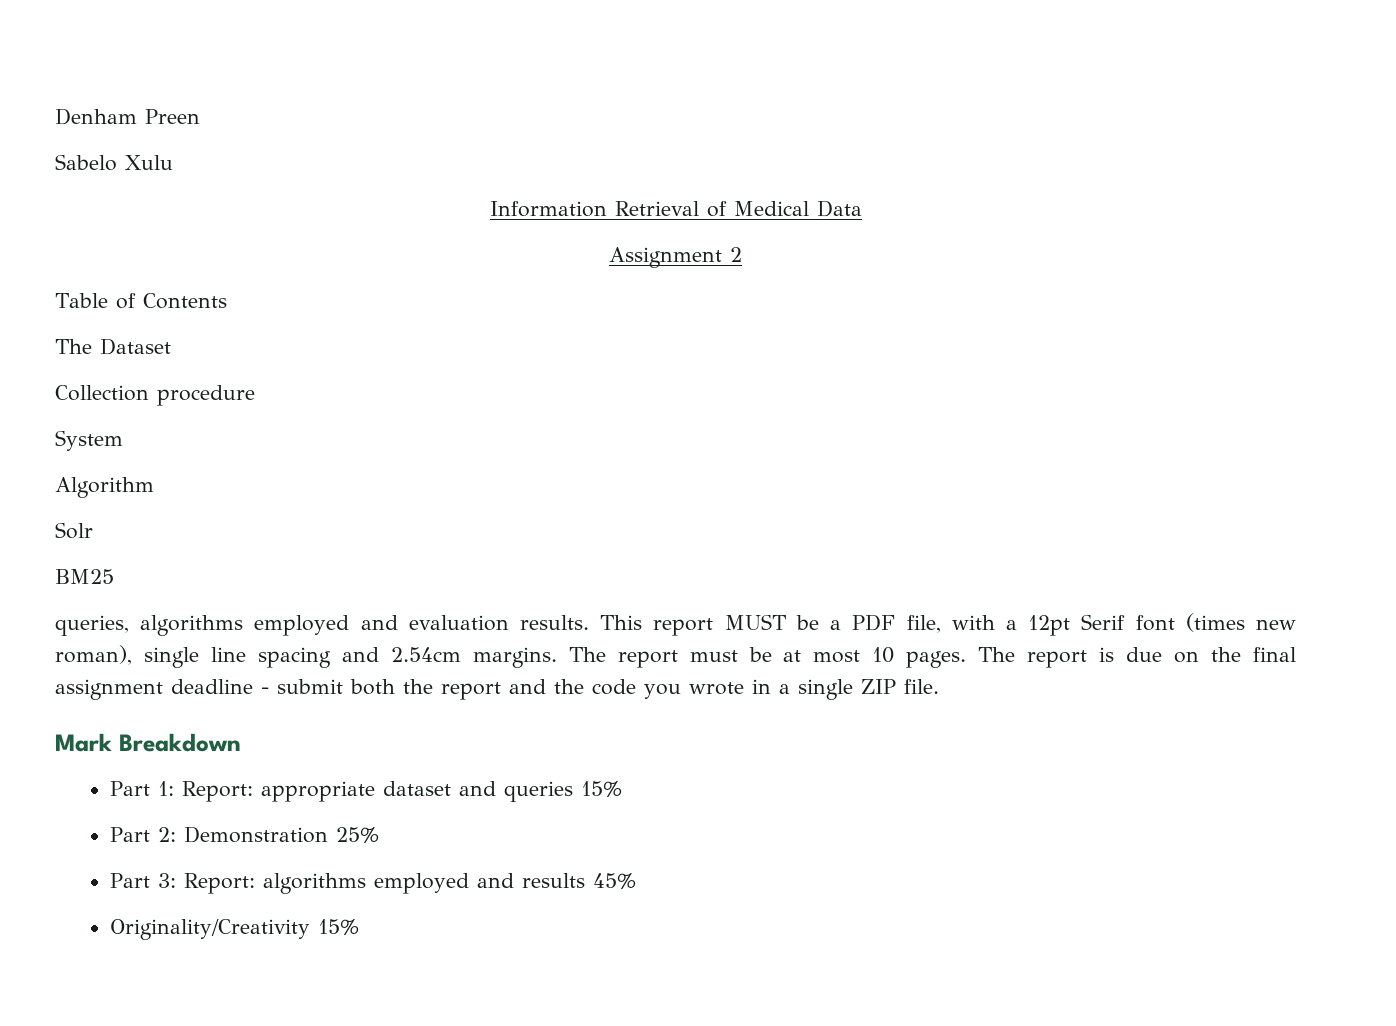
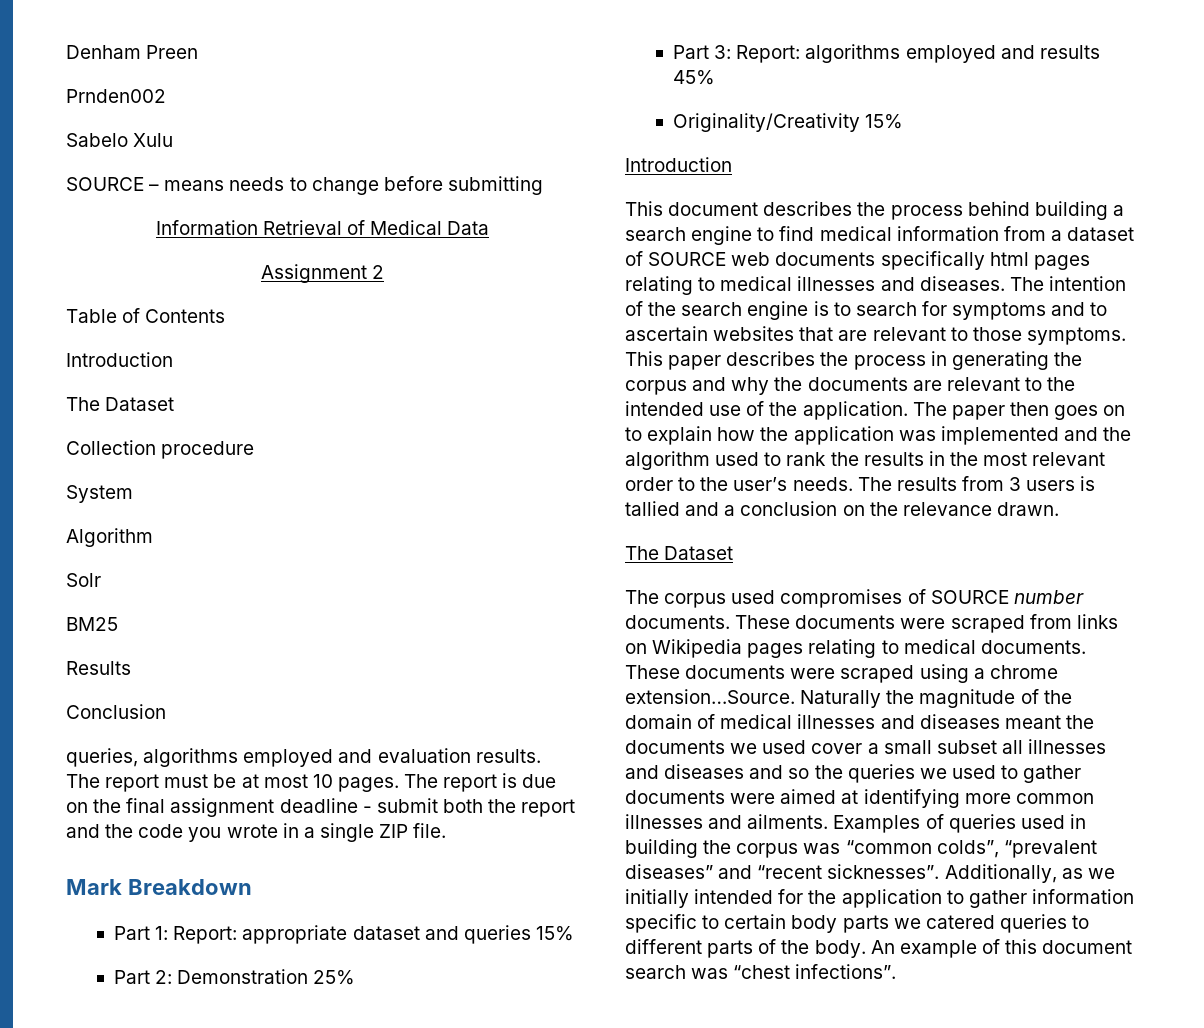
(200, 116) none -> [66,89,166,103] // Prnden002
(173, 162) none -> [66,176,543,195] // SOURCE – means needs to change before submitting
(227, 301) none -> [66,352,173,367] // Introduction
(114, 576) none -> [66,661,131,675] [66,704,166,719] // Results // Conclusion
[600,613,1296,636] [55,645,557,668] This report MUST be a PDF file, with a 12pt Serif font (times new roman), single line spacing and 2.54cm margins. -> (541, 756) none
(360, 927) none -> [625,157,732,172] [625,201,1124,220] [625,226,1135,245] [625,251,1090,270] [625,276,1126,295] [625,301,1108,320] [625,326,1126,345] [625,351,1082,370] [625,377,1076,395] [625,401,1126,420] [625,426,1132,445] [625,451,1106,470] [625,476,1096,491] [625,501,1059,516] [625,546,734,560] [625,589,1084,608] [625,614,1118,633] [625,639,1086,658] [625,664,1058,683] [625,689,1072,708] [625,714,1094,729] [625,739,1107,754] [625,764,1082,783] [625,789,1094,808] [625,814,1086,833] [625,839,1097,858] [625,864,1115,883] [625,889,1134,908] [625,914,1090,933] [625,939,1133,958] [625,964,897,979] // Introduction // This document describes the process behind building a search engine to find medical information from a dataset of SOURCE web documents specifically html pages relating to medical illnesses and diseases. The intention of the search engine is to search for symptoms and to ascertain websites that are relevant to those symptoms. This paper describes the process in generating the corpus and why the documents are relevant to the intended use of the application. The paper then goes on to explain how the application was implemented and the algorithm used to rank the results in the most relevant order to the user’s needs. The results from 3 users is tallied and a conclusion on the relevance drawn. // The Dataset // The corpus used compromises of SOURCE number documents. These documents were scraped from links on Wikipedia pages relating to medical documents. These documents were scraped using a chrome extension…Source. Naturally the magnitude of the domain of medical illnesses and diseases meant the documents we used cover a small subset all illnesses and diseases and so the queries we used to gather documents were aimed at identifying more common illnesses and ailments. Examples of queries used in building the corpus was “common colds”, “prevalent diseases” and “recent sicknesses”. Additionally, as we initially intended for the application to gather information specific to certain body parts we catered queries to different parts of the body. An example of this document search was “chest infections”.

